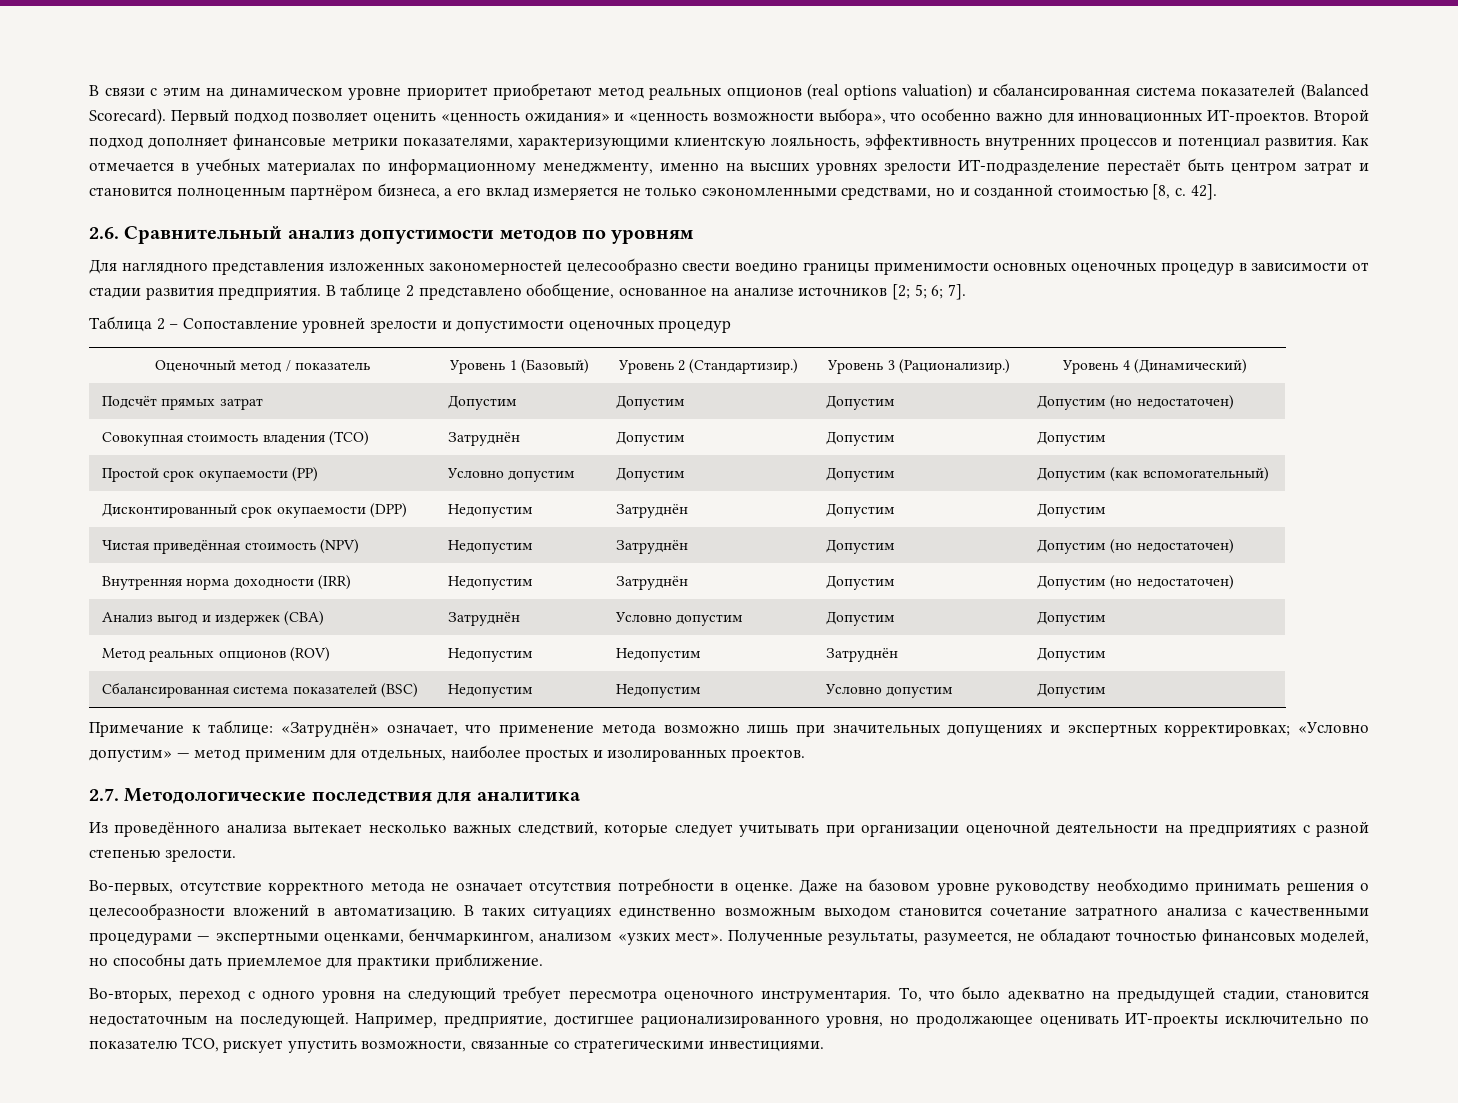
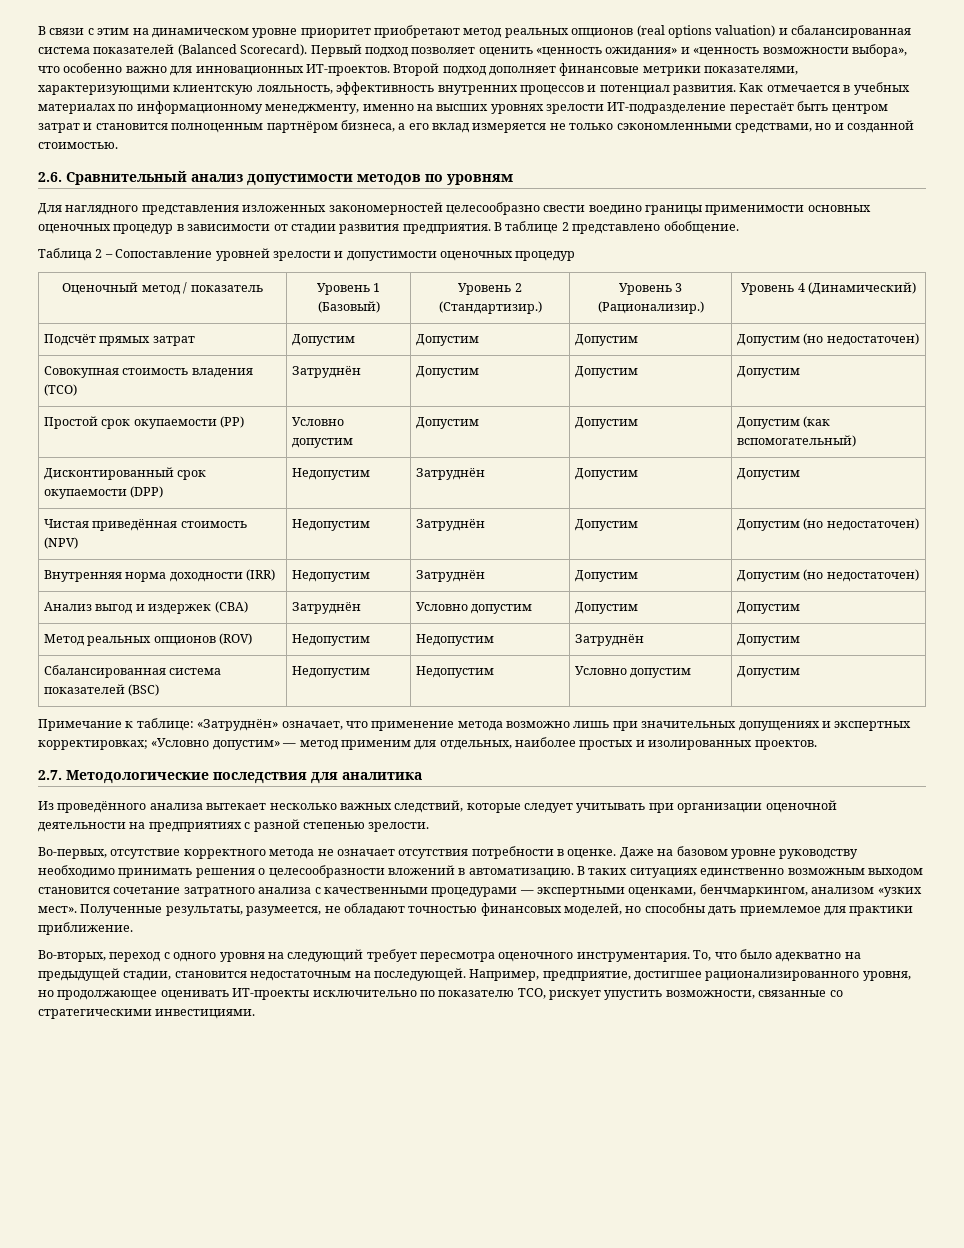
[1057,184,1217,200] стоимостью [8, с. 42]. -> [38,142,118,149] стоимостью.
[526,283,966,300] обобщение, основанное на анализе источников [2; 5; 6; 7]. -> [663,221,739,234] обобщение.

